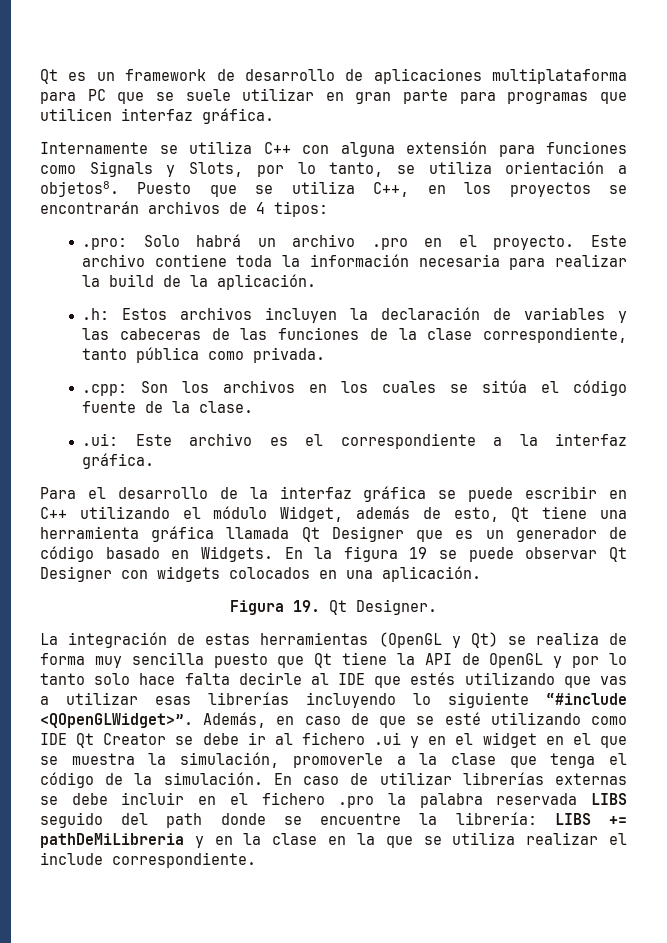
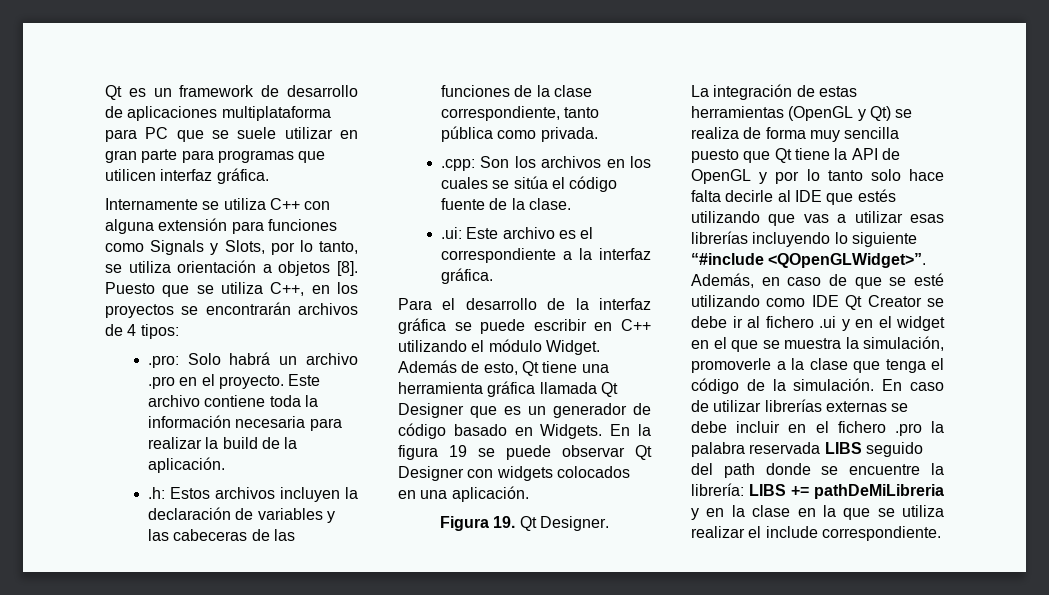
[40,181,119,197] objetos8. -> [278,261,358,276] objetos [8].
[280,506,411,522] Widget, además -> [545,340,600,355] [398,360,457,373] Widget. Además

